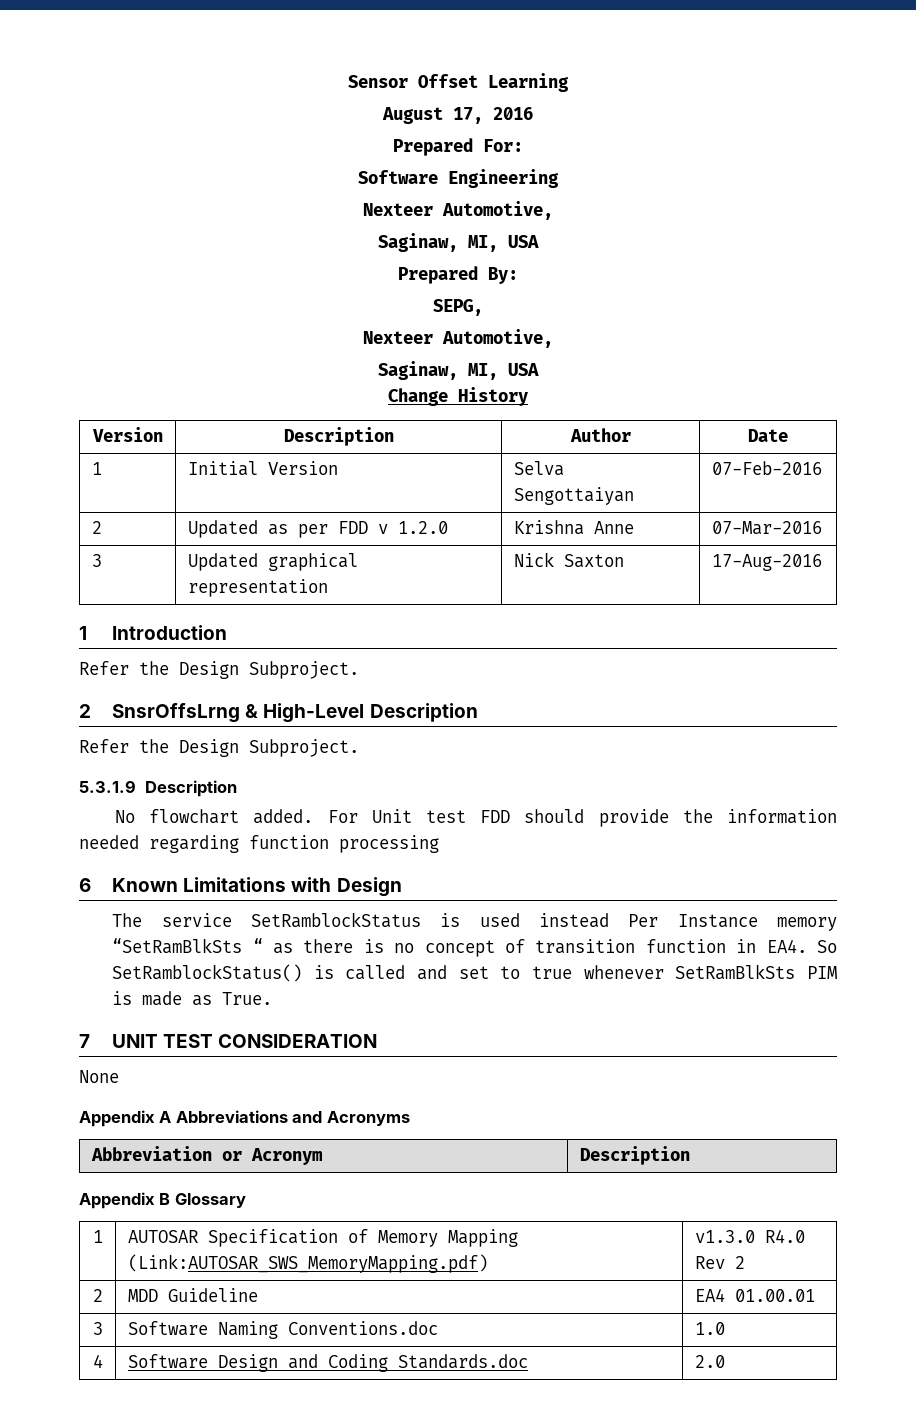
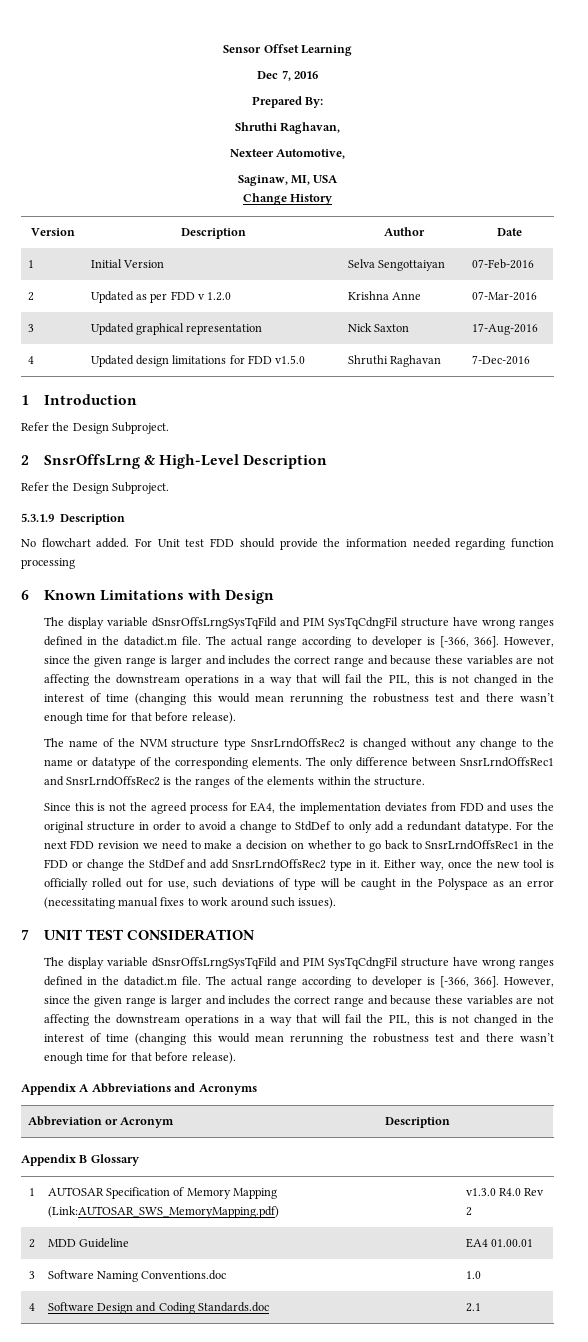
[382,107,483,124] August 17, -> [257,70,291,81] Dec 7,
[393,138,523,156] [358,169,559,188] [363,201,553,220] [378,233,539,252] // Prepared For: // Software Engineering // Nexteer Automotive, // Saginaw, MI, USA -> (318, 75) none
[433,299,483,316] SEPG, -> [234,122,341,134] Shruthi Raghavan,
(822, 562) none -> [27,356,34,364] [90,355,306,367] [347,355,441,367] [471,355,530,365] // 4 | Updated design limitations for FDD v1.5.0 | Shruthi Raghavan | 7-Dec-2016
[161,912,837,931] [112,938,838,957] [112,964,838,982] [112,991,273,1006] [79,1034,378,1048] [79,1070,119,1083] service SetRamblockStatus is used instead Per Instance memory “SetRamBlkSts “ as there is no concept of transition function in EA4. So SetRamblockStatus() is called and set to true whenever SetRamBlkSts PIM is made as True. // 7 UNIT TEST CONSIDERATION // None -> [67,617,554,629] [43,636,554,648] [43,655,554,667] [43,674,554,686] [43,693,554,705] [43,712,236,724] [43,738,554,750] [43,757,554,769] [43,776,426,788] [43,802,554,814] [43,821,554,833] [43,840,554,852] [43,859,555,871] [43,878,555,890] [43,897,337,909] [21,929,256,941] [43,957,554,969] [43,976,554,988] [43,995,554,1007] [43,1014,554,1026] [43,1033,554,1045] [43,1052,236,1064] display variable dSnsrOffsLrngSysTqFild and PIM SysTqCdngFil structure have wrong ranges defined in the datadict.m file. The actual range according to developer is [-366, 366]. However, since the given range is larger and includes the correct range and because these variables are not affecting the downstream operations in a way that will fail the PIL, this is not changed in the interest of time (changing this would mean rerunning the robustness test and there wasn’t enough time for that before release). // The name of the NVM structure type SnsrLrndOffsRec2 is changed without any change to the name or datatype of the corresponding elements. The only difference between SnsrLrndOffsRec1 and SnsrLrndOffsRec2 is the ranges of the elements within the structure. // Since this is not the agreed process for EA4, the implementation deviates from FDD and uses the original structure in order to avoid a change to StdDef to only add a redundant datatype. For the next FDD revision we need to make a decision on whether to go back to SnsrLrndOffsRec1 in the FDD or change the StdDef and add SnsrLrndOffsRec2 type in it. Either way, once the new tool is officially rolled out for use, such deviations of type will be caught in the Polyspace as an error (necessitating manual fixes to work around such issues). // 7 UNIT TEST CONSIDERATION // The display variable dSnsrOffsLrngSysTqFild and PIM SysTqCdngFil structure have wrong ranges defined in the datadict.m file. The actual range according to developer is [-366, 366]. However, since the given range is larger and includes the correct range and because these variables are not affecting the downstream operations in a way that will fail the PIL, this is not changed in the interest of time (changing this would mean rerunning the robustness test and there wasn’t enough time for that before release).
[694,1355,725,1368] 2.0 -> [465,1303,481,1312] 2.1

